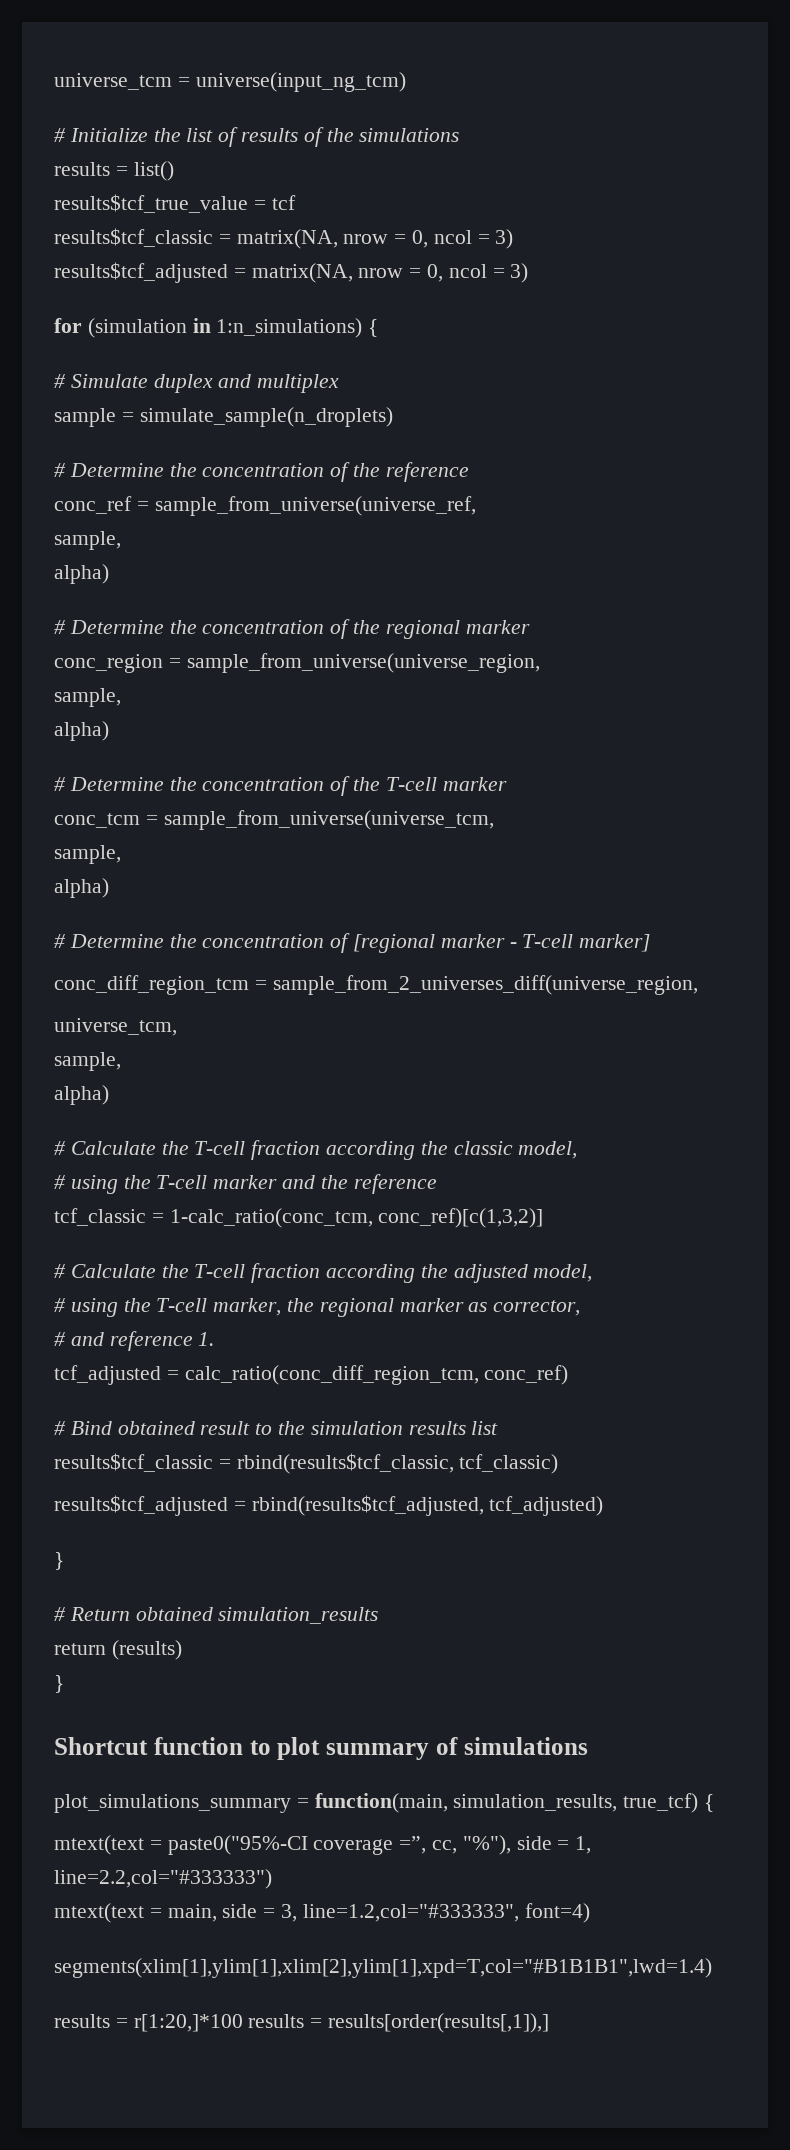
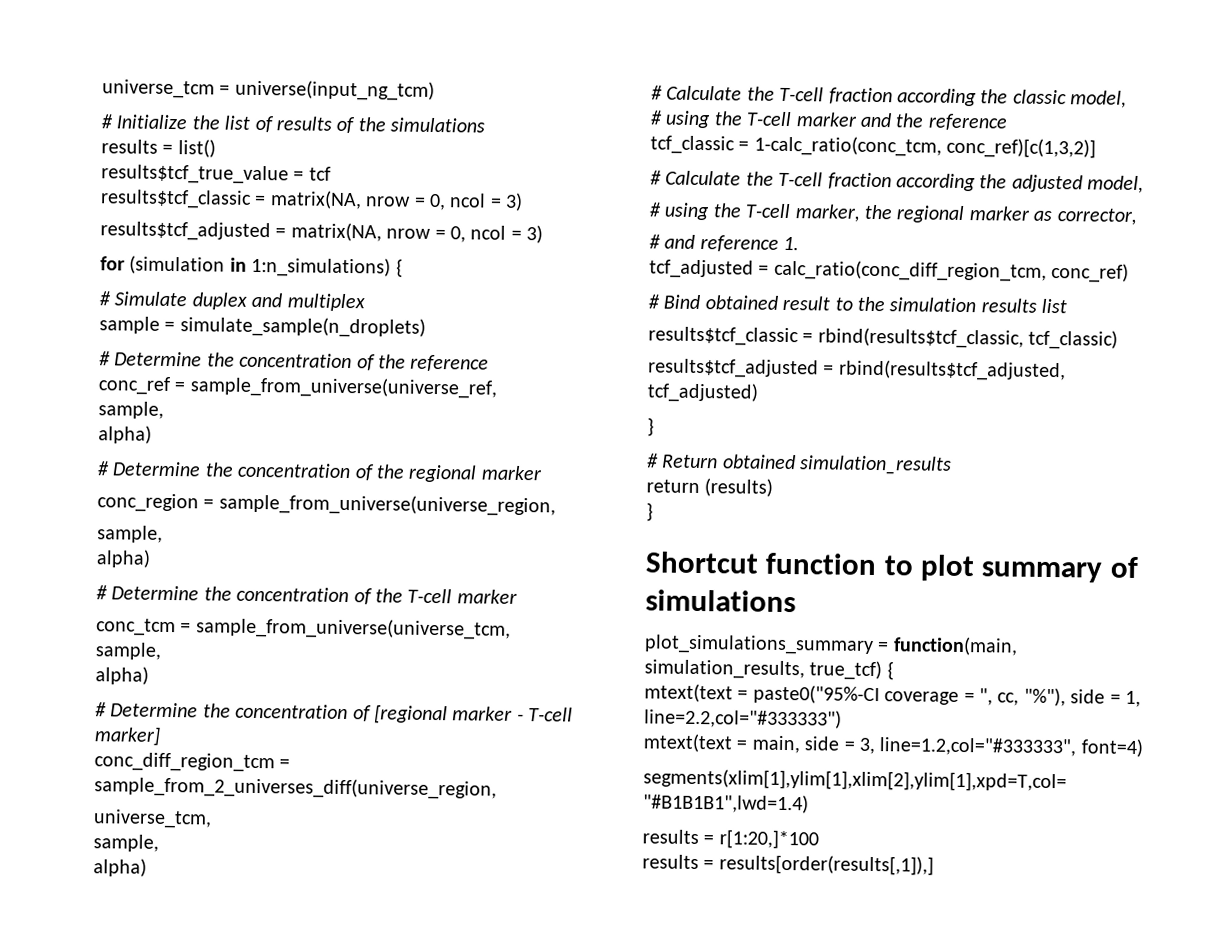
[399,1836,427,1854] =”, -> [963,688,993,706] = ",
(243, 2023) none -> (819, 839) //

